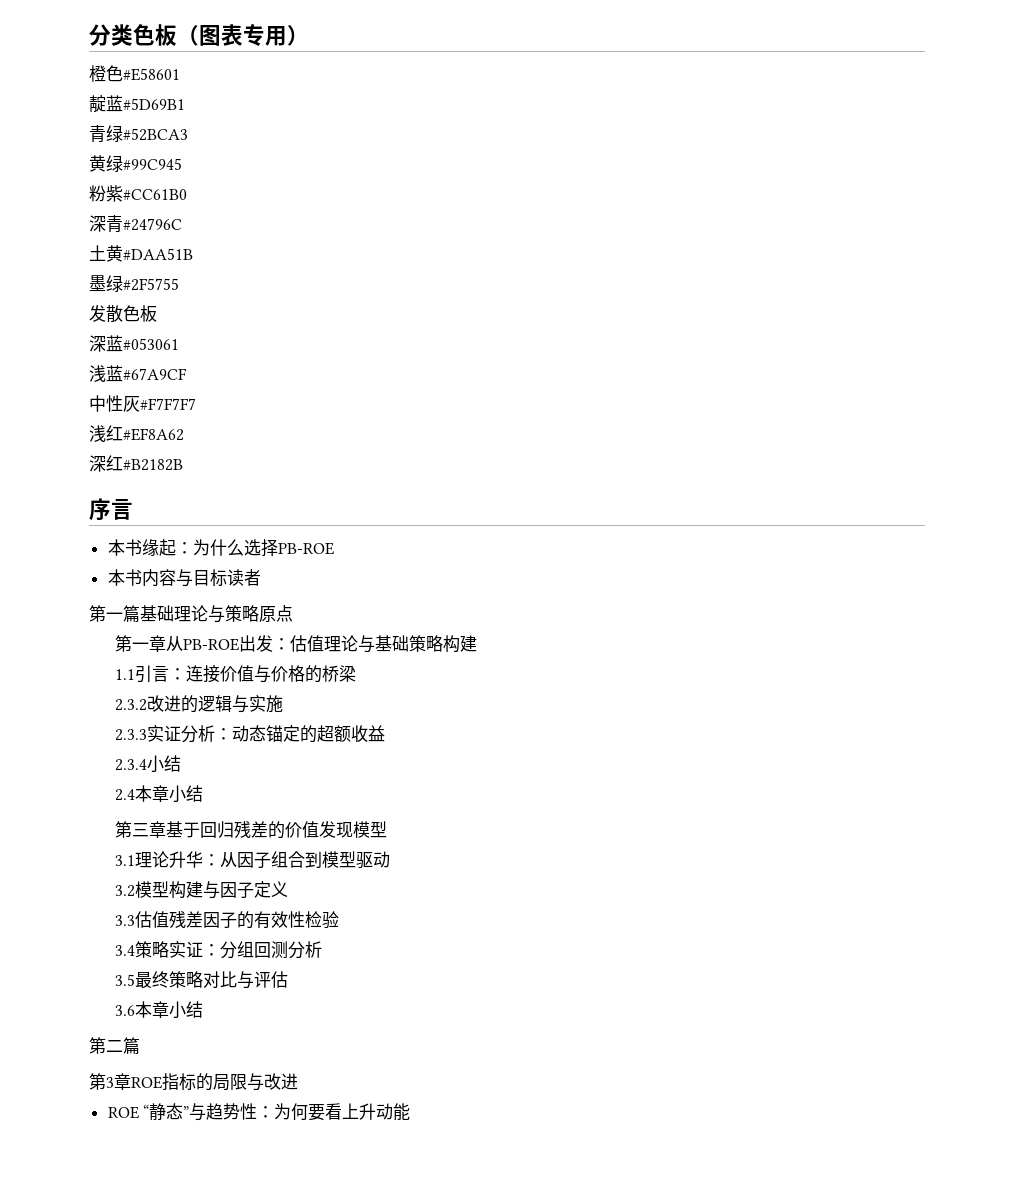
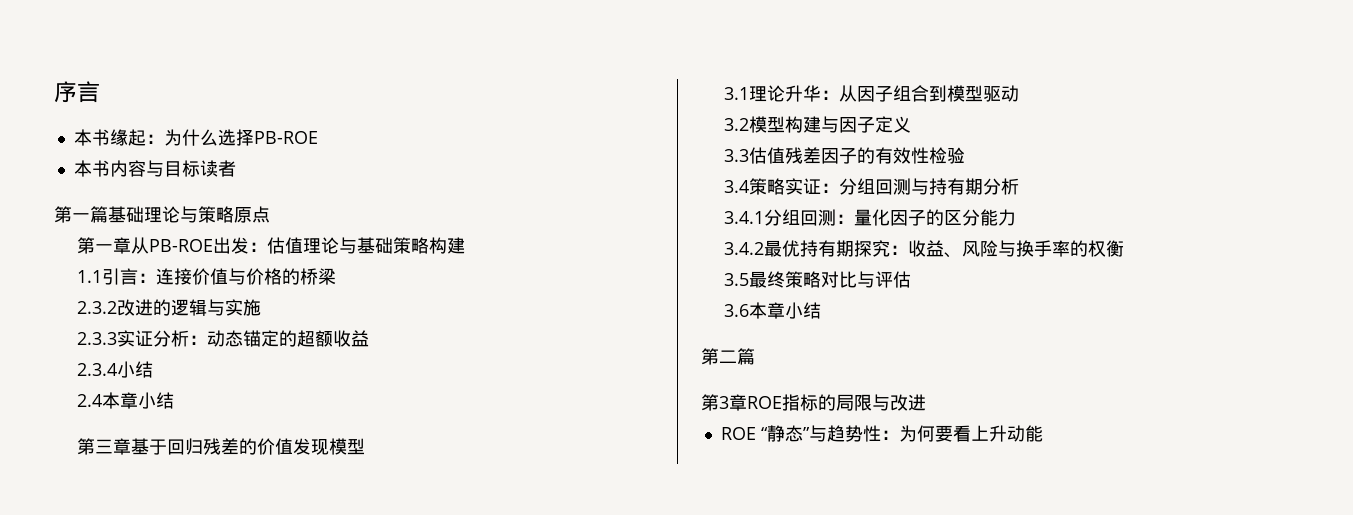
[89,24,309,46] [89,65,180,82] [89,95,185,112] [89,125,188,143] [89,155,182,172] [89,185,187,202] [89,215,182,233] [89,245,193,262] [89,275,179,292] [89,305,157,323] [89,335,179,352] [89,365,187,382] [89,395,196,412] [89,425,184,442] [89,455,183,472] 分类色板（图表专用） // 橙色#E58601 // 靛蓝#5D69B1 // 青绿#52BCA3 // 黄绿#99C945 // 粉紫#CC61B0 // 深青#24796C // 土黄#DAA51B // 墨绿#2F5755 // 发散色板 // 深蓝#053061 // 浅蓝#67A9CF // 中性灰#F7F7F7 // 浅红#EF8A62 // 深红#B2182B // -> (54, 92) none
[287,941,322,959] 分析 -> [910,178,1019,195] [723,209,1016,226] [723,240,1124,258] 与持有期分析 // 3.4.1分组回测：量化因子的区分能力 // 3.4.2最优持有期探究：收益、风险与换手率的权衡

